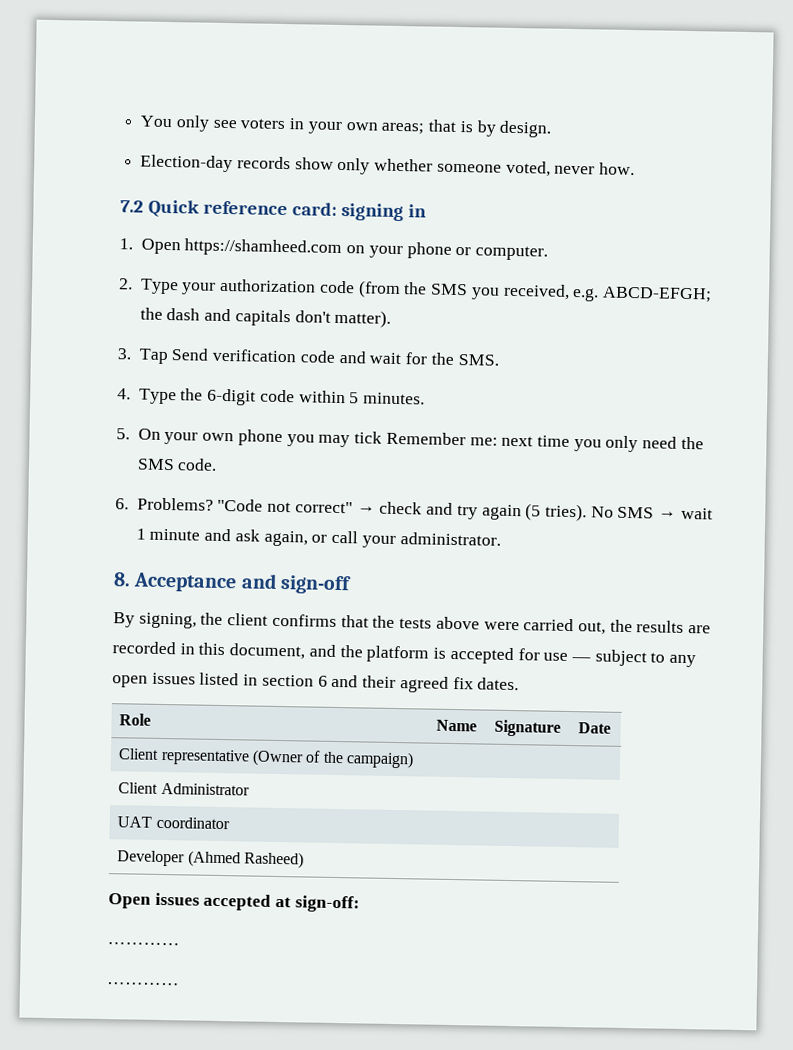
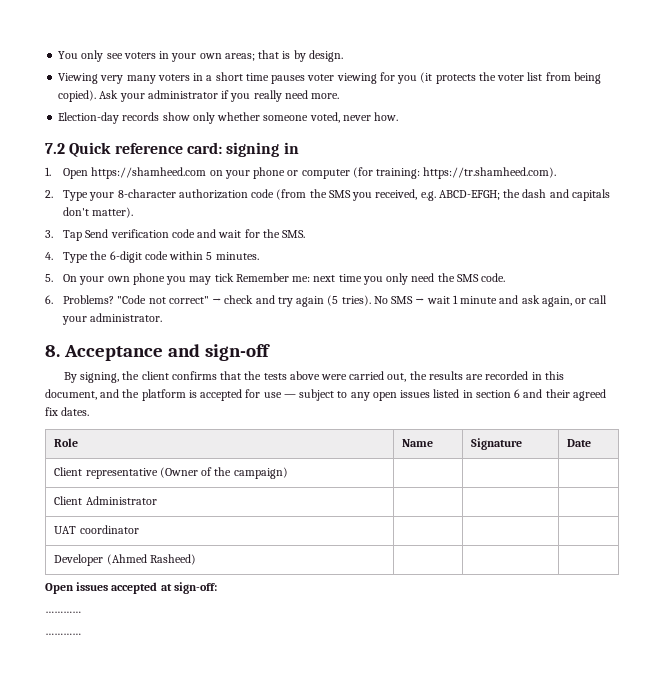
(552, 129) none -> [58,72,601,84] [58,90,340,102] // Viewing very many voters in a short time pauses voter viewing for you (it protects the voter list from being copied). Ask your administrator if you really need more.
[475,245,549,261] computer. -> [301,167,557,179] computer (for training: https://tr.shamheed.com).
(217, 288) none -> [117,189,176,198] 8-character

